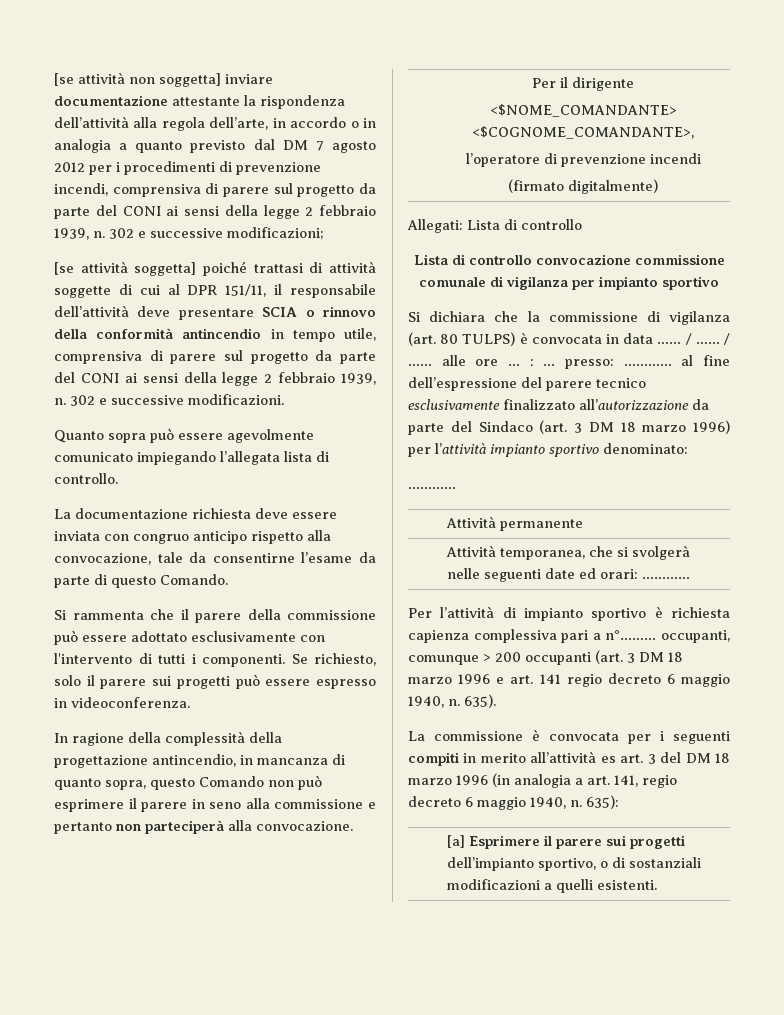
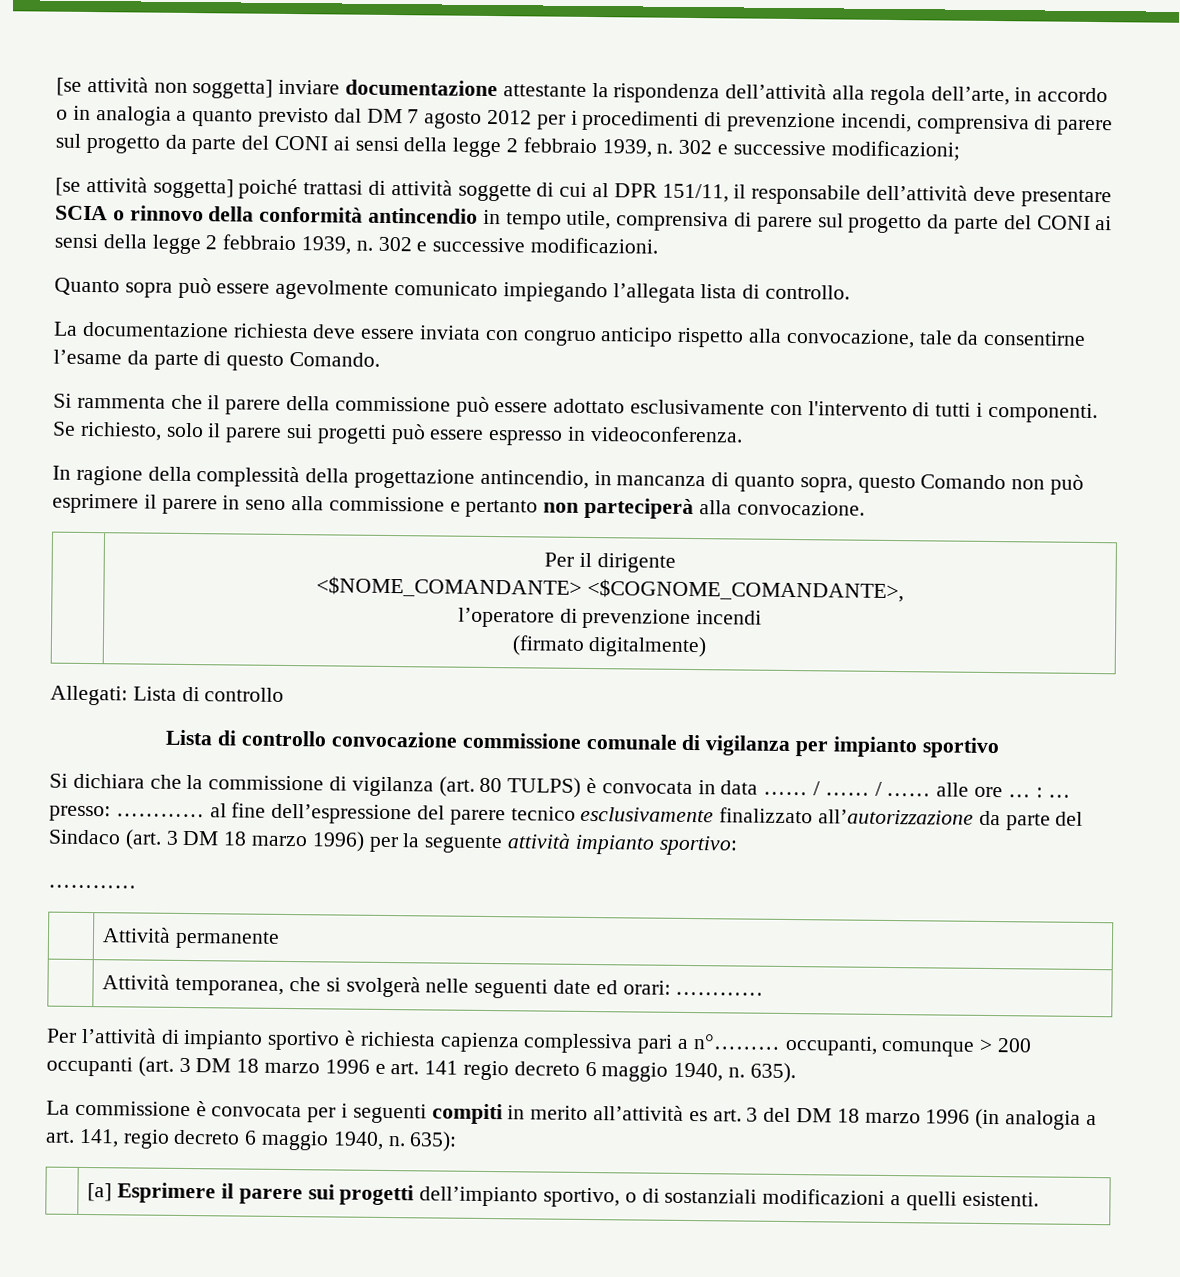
[435,443,688,457] l’attività impianto sportivo denominato: -> [402,833,738,856] la seguente attività impianto sportivo:

